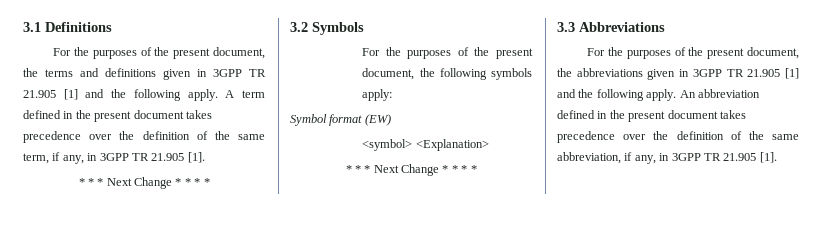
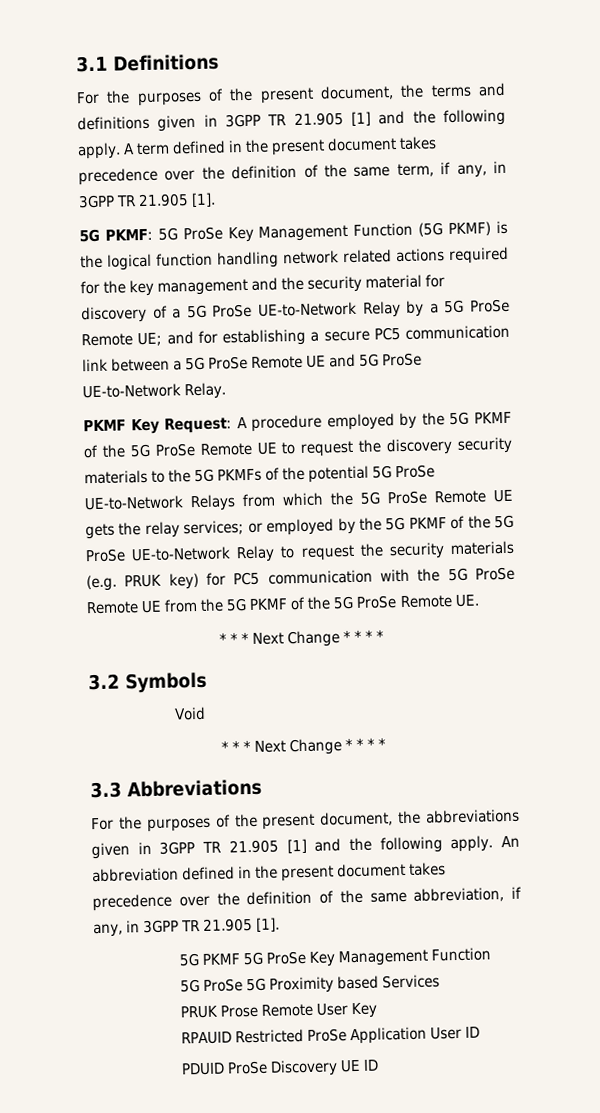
(205, 157) none -> [79,220,509,243] [80,246,509,271] [80,274,446,297] [81,298,511,324] [81,324,510,347] [82,352,423,372] [82,382,227,400] [83,411,512,435] [83,436,513,459] [84,464,436,485] [84,489,513,512] [85,514,515,540] [85,540,515,563] [86,566,515,592] [86,594,480,615] // 5G PKMF: 5G ProSe Key Management Function (5G PKMF) is the logical function handling network related actions required for the key management and the security material for discovery of a 5G ProSe UE-to-Network Relay by a 5G ProSe Remote UE; and for establishing a secure PC5 communication link between a 5G ProSe Remote UE and 5G ProSe UE-to-Network Relay. // PKMF Key Request: A procedure employed by the 5G PKMF of the 5G ProSe Remote UE to request the discovery security materials to the 5G PKMFs of the potential 5G ProSe UE-to-Network Relays from which the 5G ProSe Remote UE gets the relay services; or employed by the 5G PKMF of the 5G ProSe UE-to-Network Relay to request the security materials (e.g. PRUK key) for PC5 communication with the 5G ProSe Remote UE from the 5G PKMF of the 5G ProSe Remote UE.
[362,47,533,59] [362,68,532,80] [362,89,393,101] [290,114,391,126] [362,139,489,151] For the purposes of the present document, the following symbols apply: // Symbol format (EW) // <symbol> <Explanation> -> [173,706,206,721] Void
(777, 157) none -> [178,947,491,967] [179,974,440,994] [179,1002,378,1019] [180,1026,480,1045] [180,1059,379,1077] // 5G PKMF 5G ProSe Key Management Function // 5G ProSe 5G Proximity based Services // PRUK Prose Remote User Key // RPAUID Restricted ProSe Application User ID // PDUID ProSe Discovery UE ID

